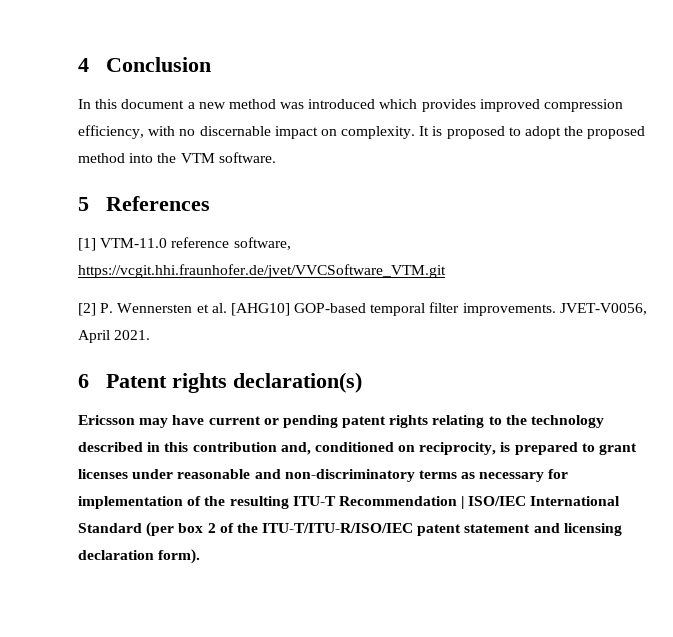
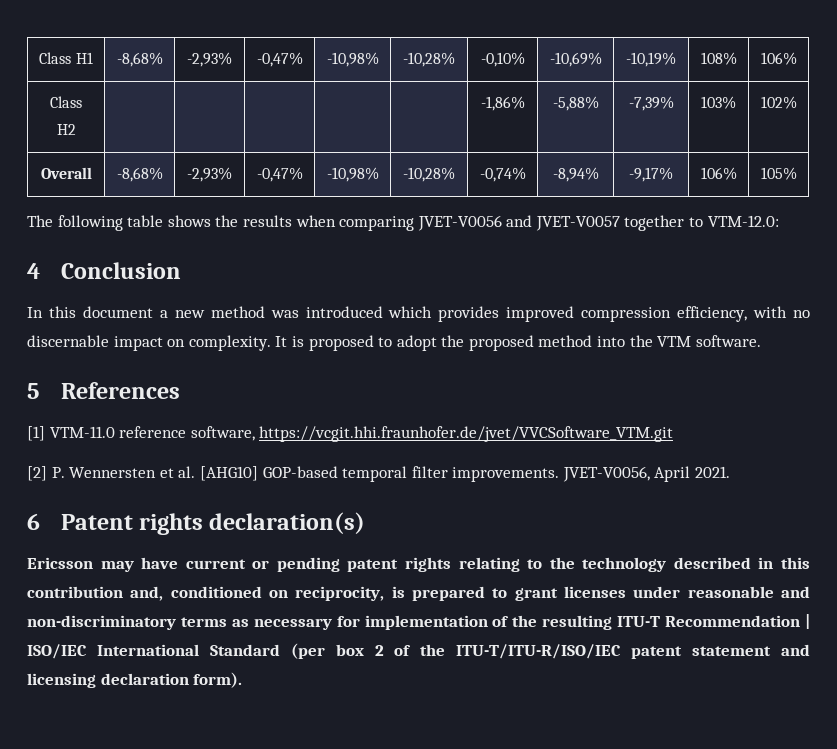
(78, 65) none -> [39,52,93,64] [116,52,163,67] [187,52,232,67] [256,52,303,67] [326,52,379,67] [403,52,455,67] [480,52,525,67] [549,52,602,67] [626,52,676,67] [700,52,737,65] [760,52,797,65] [50,96,82,108] [56,124,76,135] [480,96,525,111] [552,96,599,111] [628,96,674,111] [701,96,736,109] [760,96,797,109] [40,167,92,179] [116,167,163,182] [187,167,232,182] [256,167,303,182] [326,167,379,182] [403,167,455,182] [479,167,526,182] [552,167,599,182] [629,167,673,182] [700,167,737,180] [760,167,797,180] [27,215,779,231] Class H1 | -8,68% | -2,93% | -0,47% | -10,98% | -10,28% | -0,10% | -10,69% | -10,19% | 108% | 106% // Class H2 | | | | | | -1,86% | -5,88% | -7,39% | 103% | 102% // Overall | -8,68% | -2,93% | -0,47% | -10,98% | -10,28% | -0,74% | -8,94% | -9,17% | 106% | 105% // The following table shows the results when comparing JVET-V0056 and JVET-V0057 together to VTM-12.0: //

